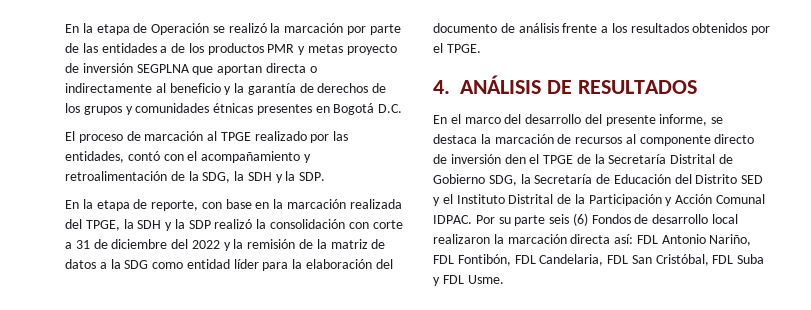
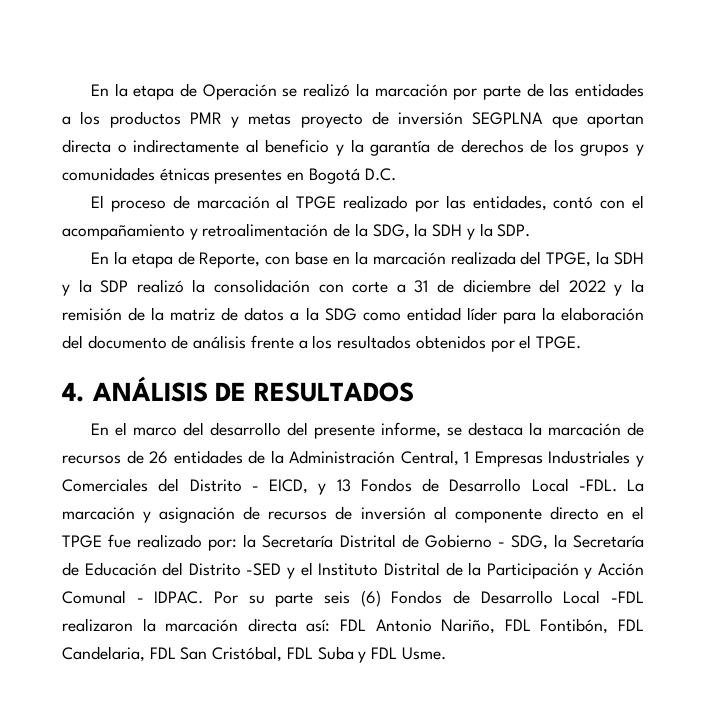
[171,43,186,53] de -> (71, 120) none
[151,200,199,211] reporte, -> [199,252,261,268] Reporte,
[625,134,755,146] [433,154,591,164] al componente directo de inversión den el TPGE de -> [126,450,644,467] [62,478,644,495] [62,506,644,523] [62,534,238,551] de 26 entidades de la Administración Central, 1 Empresas Industriales y Comerciales del Distrito - EICD, y 13 Fondos de Desarrollo Local -FDL. La marcación y asignación de recursos de inversión al componente directo en el TPGE fue realizado por:
(485, 179) none -> [497,542,505,547] -
[741,175,764,184] SED -> [246,563,282,576] -SED
(766, 199) none -> [136,598,144,603] -
[652,214,739,224] desarrollo local -> [480,590,645,604] Desarrollo Local -FDL

